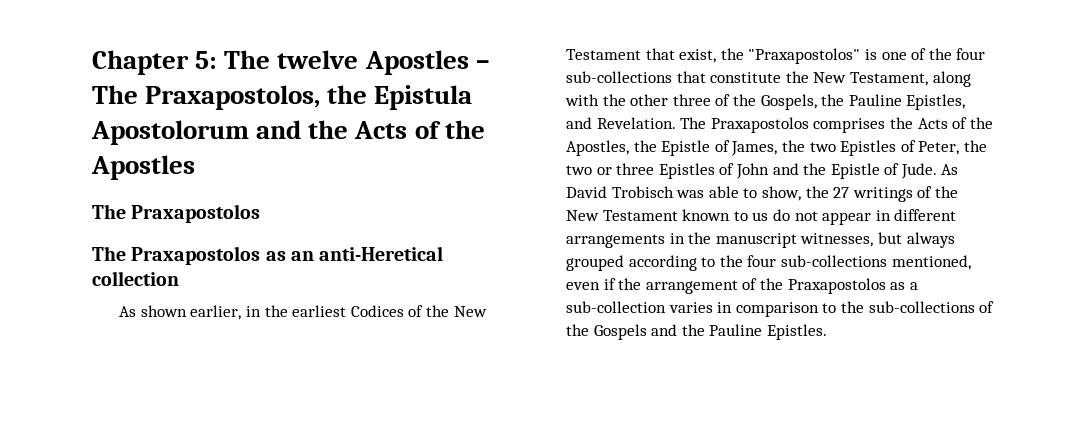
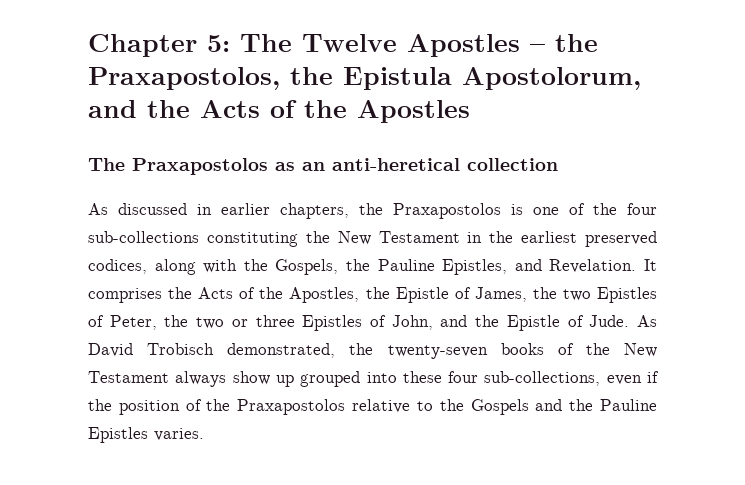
[277,50,359,69] twelve -> [302,34,397,52] Twelve
[92,85,138,104] The -> [555,34,598,52] the
[91,120,249,145] Apostolorum -> [462,67,641,90] Apostolorum,
[92,246,261,265] // The Praxapostolos -> (268, 166) none
[319,246,444,261] anti-Heretical -> [332,158,460,171] anti-heretical
[140,305,487,320] [566,48,861,64] shown earlier, in the earliest Codices of the New Testament that exist, the "Praxapostolos" -> [118,203,501,219] discussed in earlier chapters, the Praxapostolos
[676,71,971,87] [565,94,731,106] that constitute the New Testament, along with the other three of -> [206,231,657,247] [88,259,238,275] constituting the New Testament in the earliest preserved codices, along with
[680,117,809,133] The Praxapostolos -> [644,259,658,271] It
[735,163,769,179] John -> [391,315,433,330] John,
[676,186,958,202] [566,209,957,225] [566,232,955,248] [566,255,971,271] was able to show, the 27 writings of the New Testament known to us do not appear in different arrangements in the manuscript witnesses, but always grouped according to the four sub-collections mentioned, -> [227,343,657,359] [88,371,601,387] demonstrated, the twenty-seven books of the New Testament always show up grouped into these four sub-collections,
[645,280,738,294] arrangement -> [118,400,180,415] position
[890,282,918,290] [566,301,995,317] as a sub-collection varies in comparison to the sub-collections of -> [352,399,433,413] relative to
[766,324,827,340] Epistles. -> [88,427,204,443] Epistles varies.

